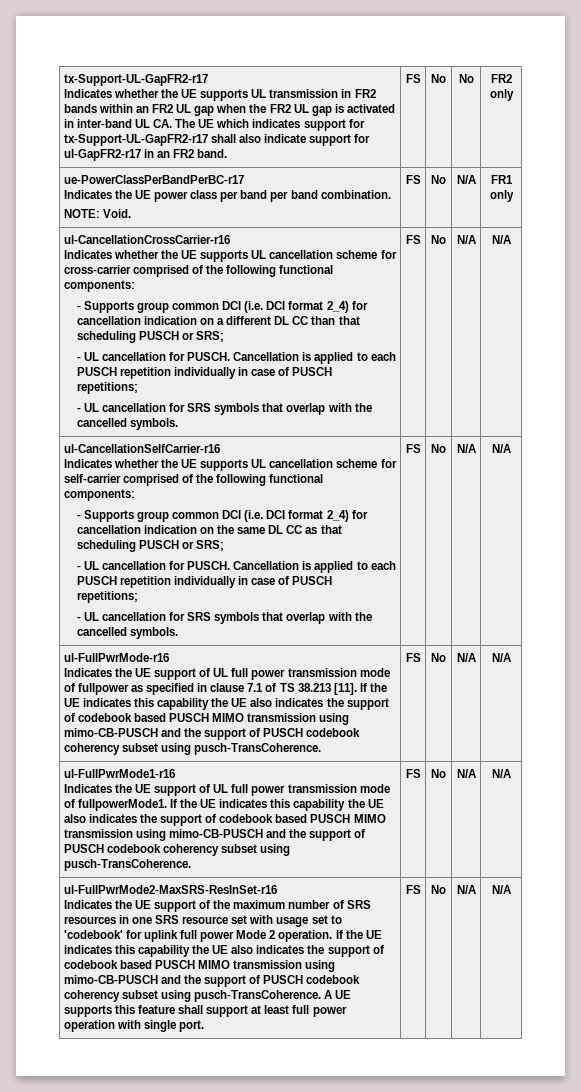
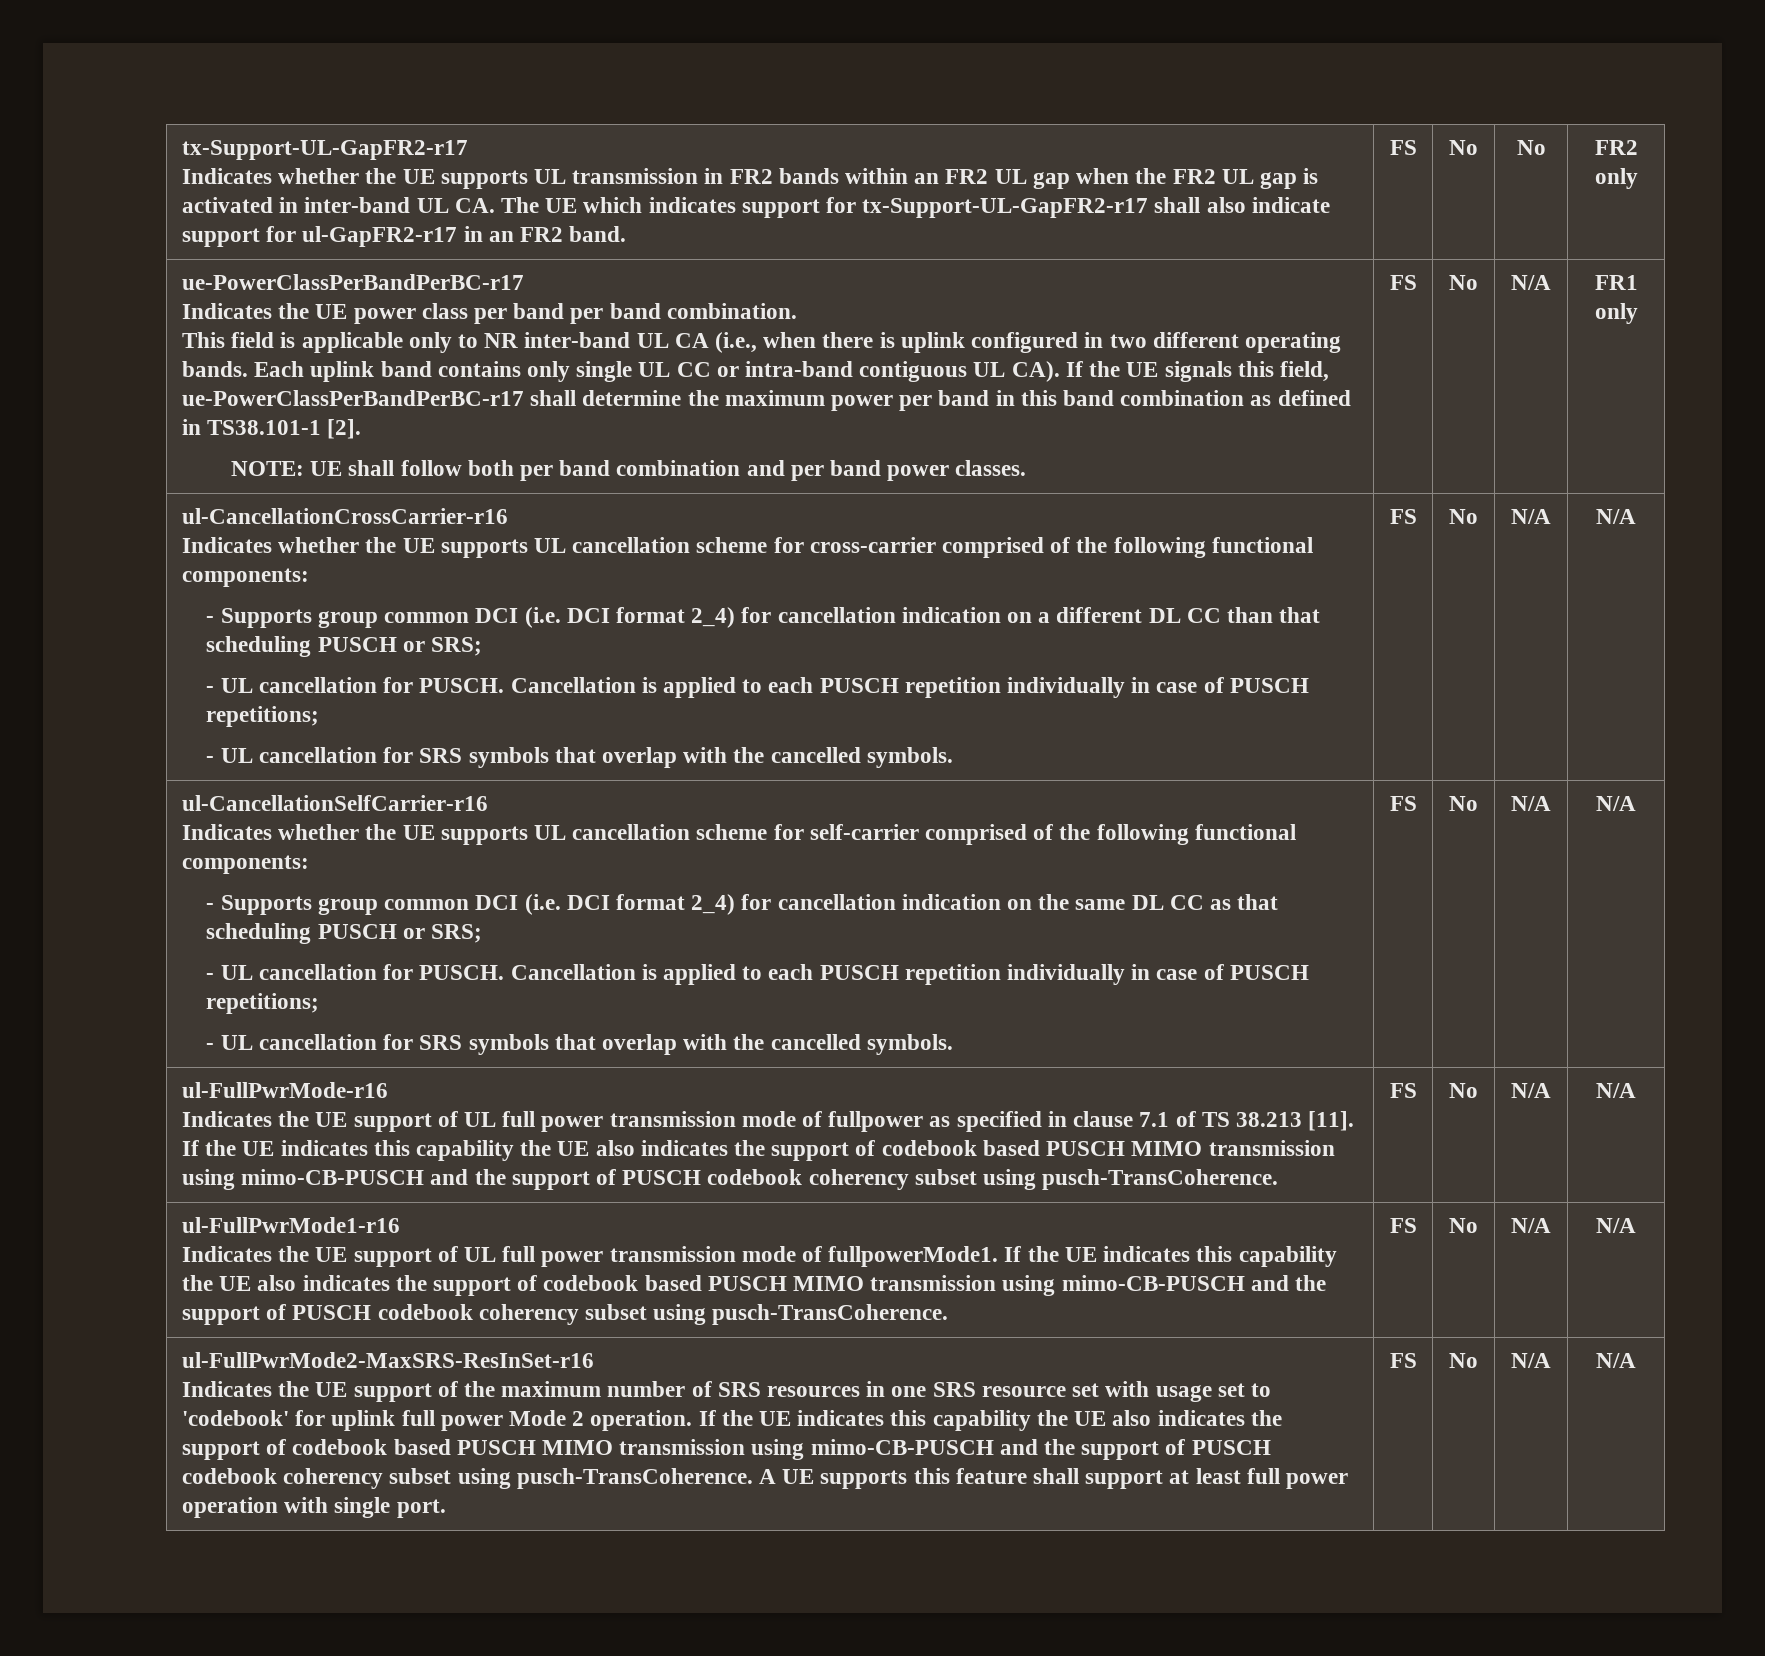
[63,209,131,218] NOTE: Void. -> [181,332,1341,353] [181,361,1329,382] [181,390,1351,411] [181,419,362,439] [230,460,1027,481] This field is applicable only to NR inter-band UL CA (i.e., when there is uplink configured in two different operating bands. Each uplink band contains only single UL CC or intra-band contiguous UL CA). If the UE signals this field, ue-PowerClassPerBandPerBC-r17 shall determine the maximum power per band in this band combination as defined in TS38.101-1 [2]. // NOTE: UE shall follow both per band combination and per band power classes.

